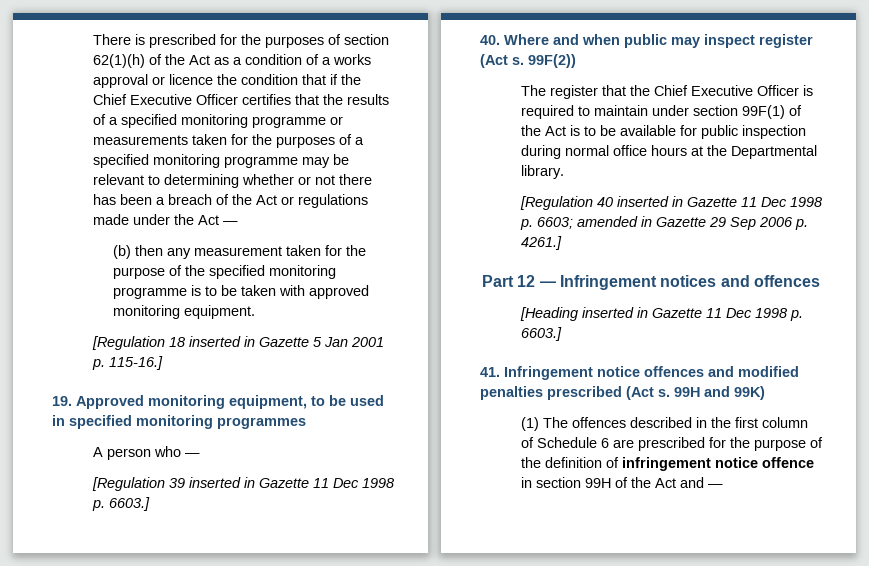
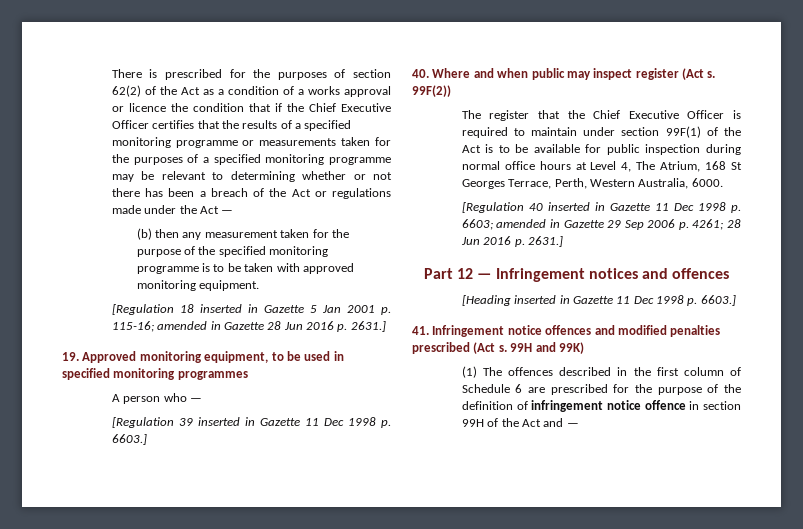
[92,54,145,68] 62(1)(h) -> [111,85,141,97] 62(2)
[108,356,163,370] 115-16.] -> [111,321,386,332] 115-16; amended in Gazette 28 Jun 2016 p. 2631.]
[706,145,817,159] [520,165,564,179] the Departmental library. -> [590,161,743,172] [461,178,723,189] Level 4, The Atrium, 168 St Georges Terrace, Perth, Western Australia, 6000.
[520,236,562,250] 4261.] -> [692,219,741,230] [460,236,563,247] 4261; 28 Jun 2016 p. 2631.]

